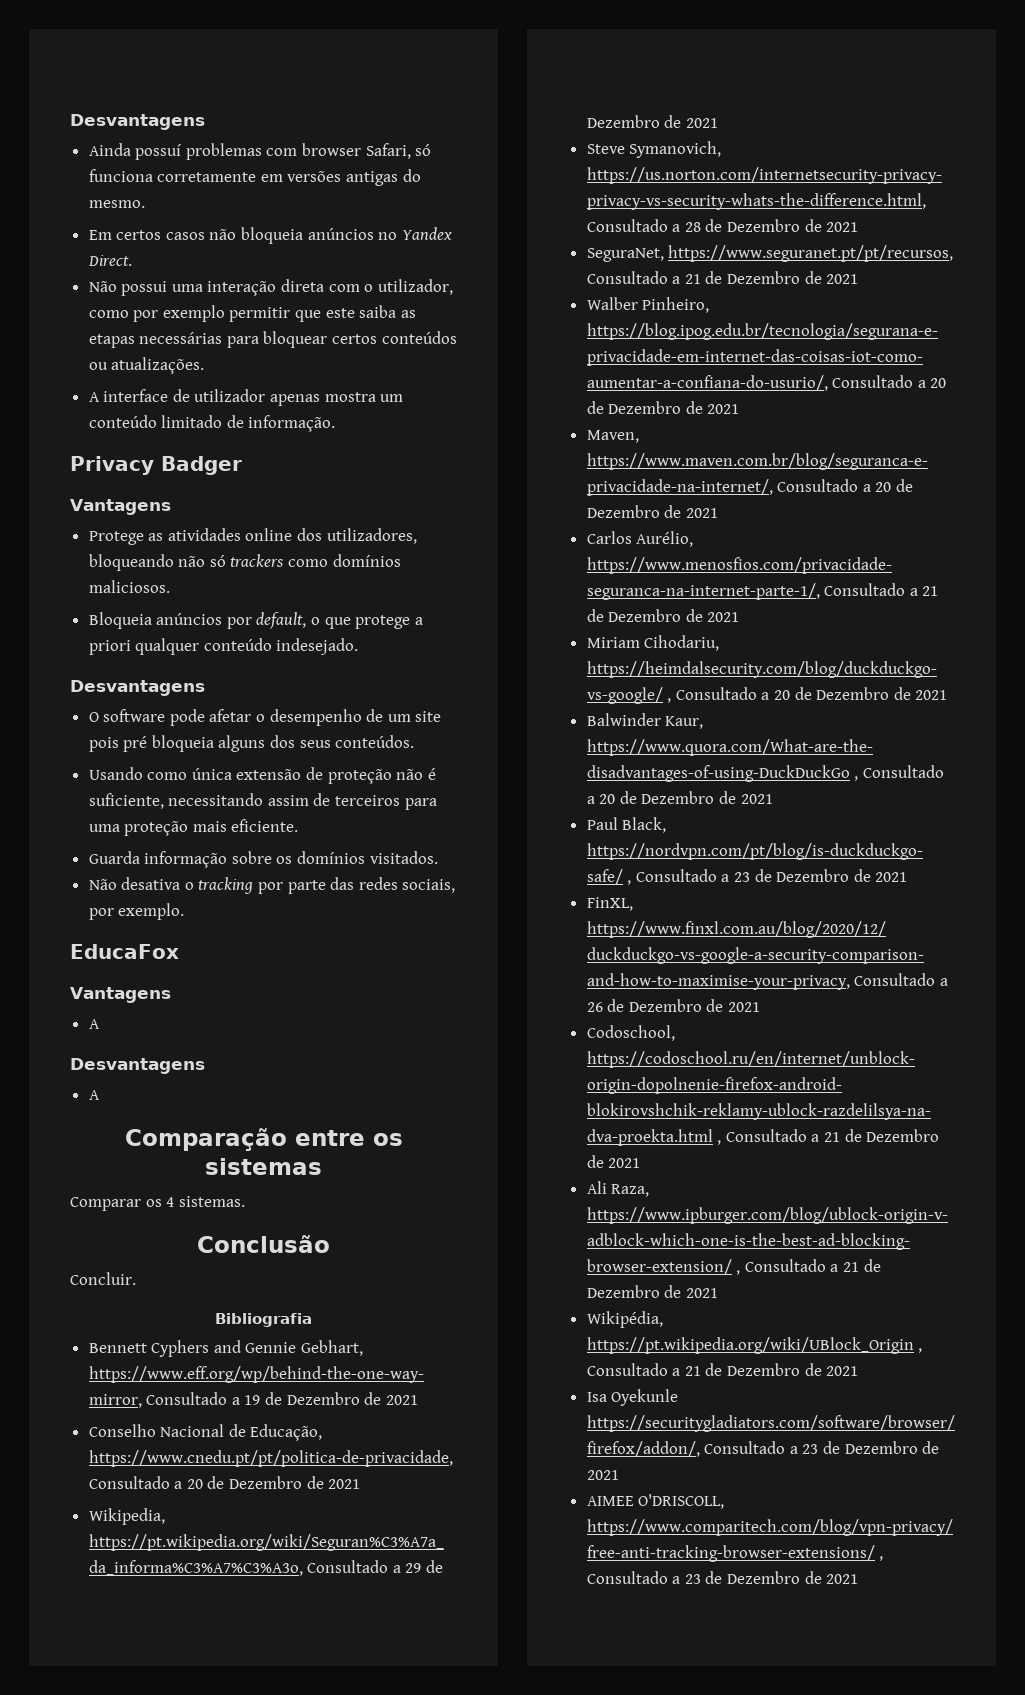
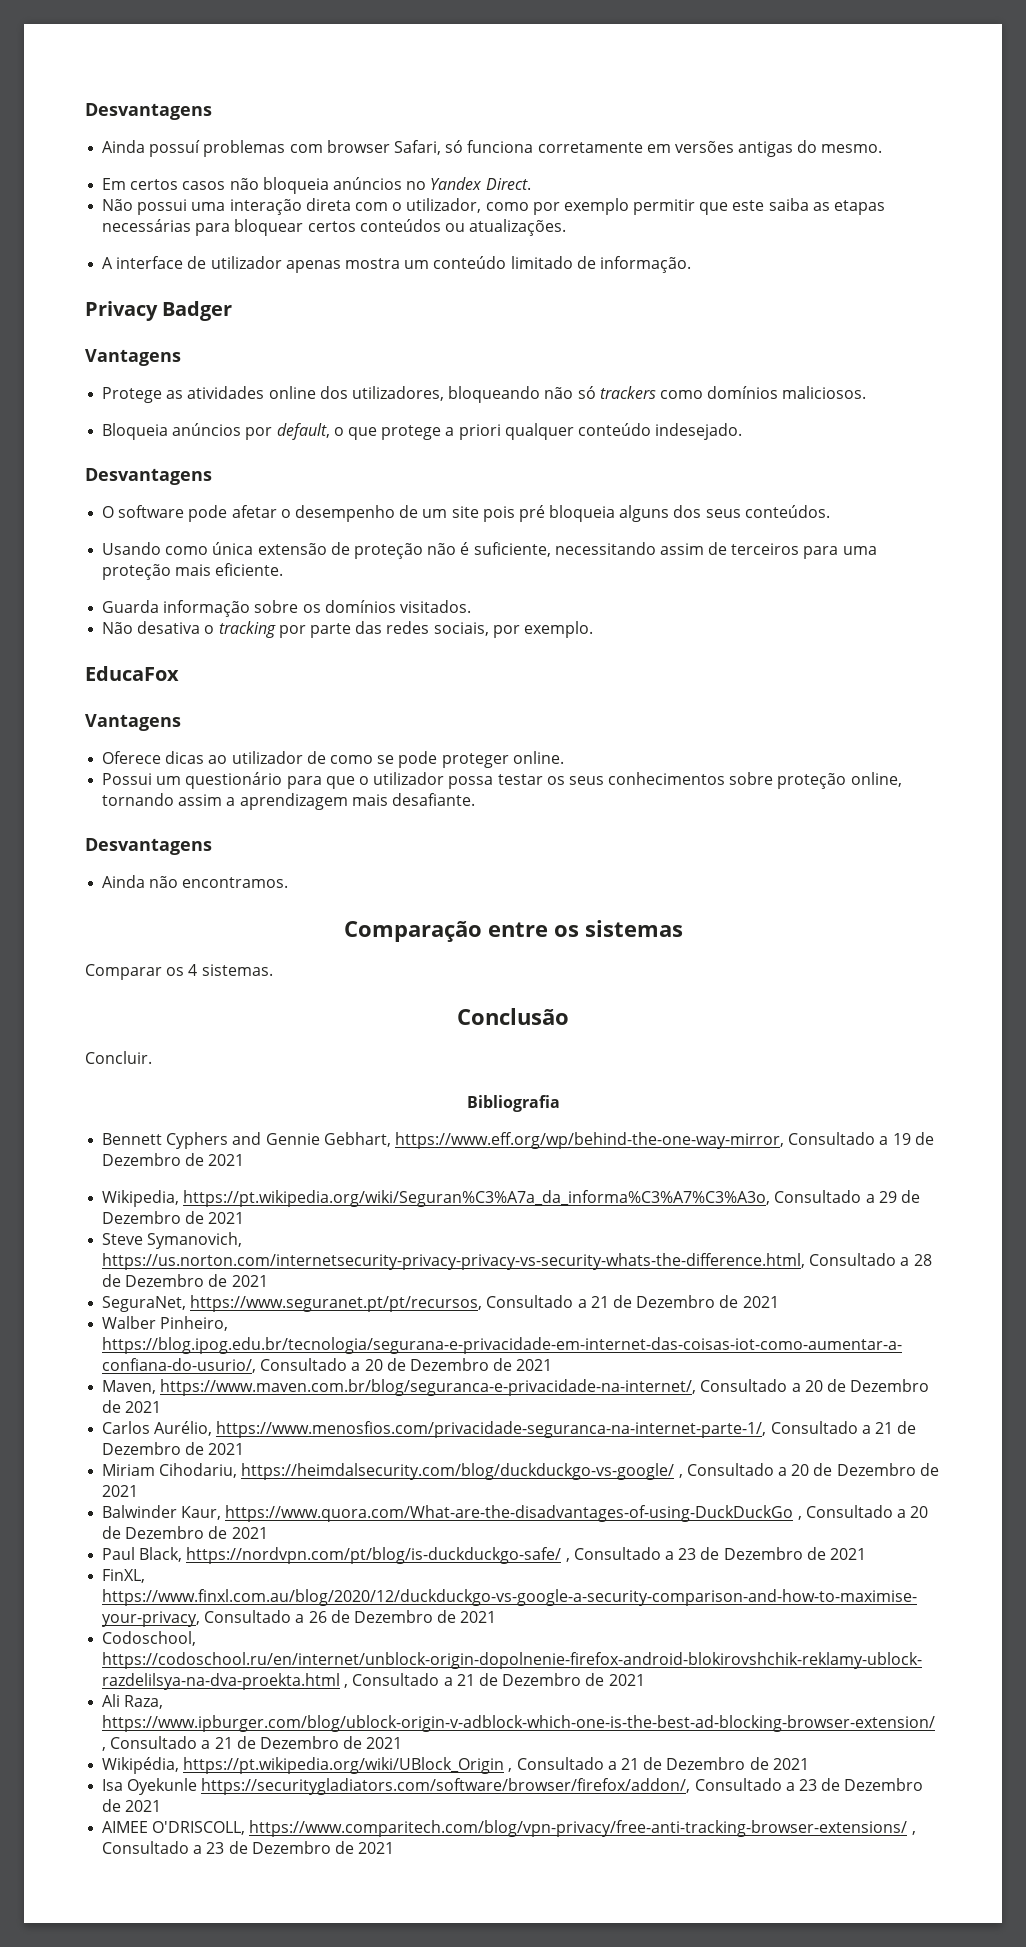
[88,1019,100,1029] [70,1058,205,1074] [88,1090,100,1100] A // Desvantagens // A -> [102,751,564,768] [102,772,902,789] [102,793,475,810] [85,838,212,855] [102,875,289,888] Oferece dicas ao utilizador de como se pode proteger online. // Possui um questionário para que o utilizador possa testar os seus conhecimentos sobre proteção online, tornando assim a aprendizagem mais desafiante. // Desvantagens // Ainda não encontramos.
[88,1424,323,1441] [88,1450,453,1467] [88,1476,361,1489] // Conselho Nacional de Educação, https://www.cnedu.pt/pt/politica-de-privacidade, Consultado a 20 de Dezembro de 2021 -> (245, 1160) none

